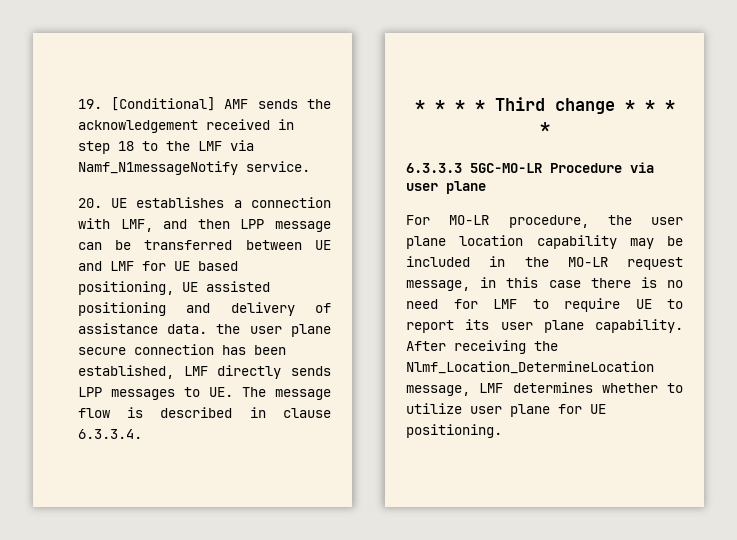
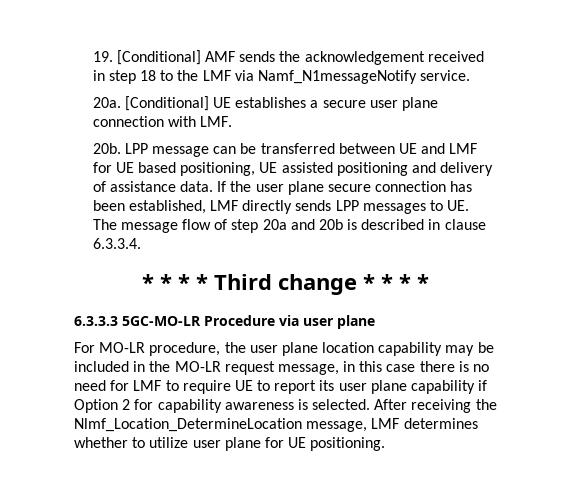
[77,198,102,208] 20. -> [92,96,209,111] 20a. [Conditional]
[250,197,331,208] [77,218,230,232] connection with LMF, and then -> [322,97,438,111] [92,116,232,127] [92,143,121,154] secure user plane connection with LMF. // 20b.
(208, 329) none -> [217,181,227,192] If
(110, 413) none -> [214,219,343,233] of step 20a and 20b
[595,319,683,333] capability. -> [411,380,488,394] [74,399,371,413] capability if Option 2 for capability awareness is selected.

